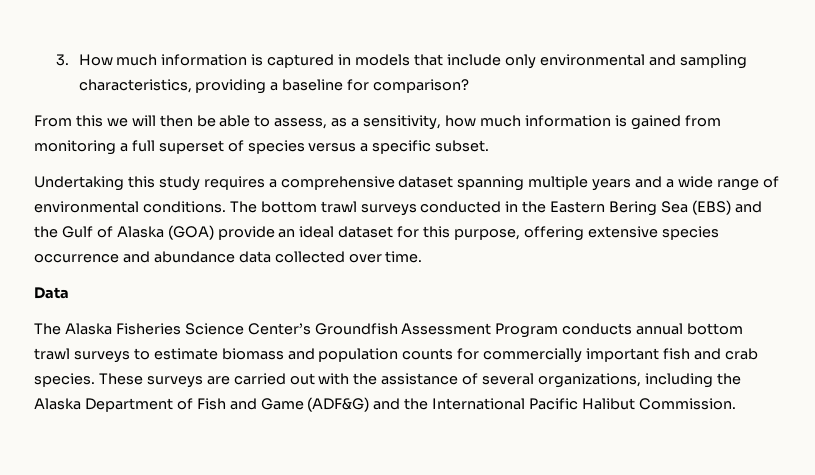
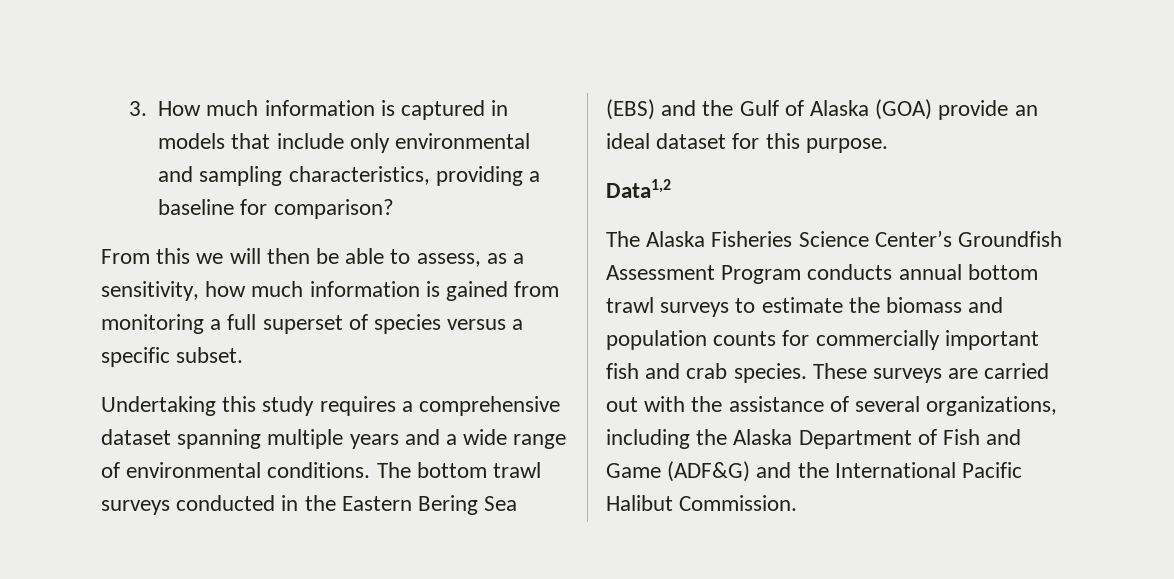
[454,226,719,241] [34,251,423,263] [34,287,69,299] purpose, offering extensive species occurrence and abundance data collected over time. // Data -> [805,138,888,153] [606,179,671,198] purpose. // Data1,2
(218, 354) none -> [848,297,880,313] the

